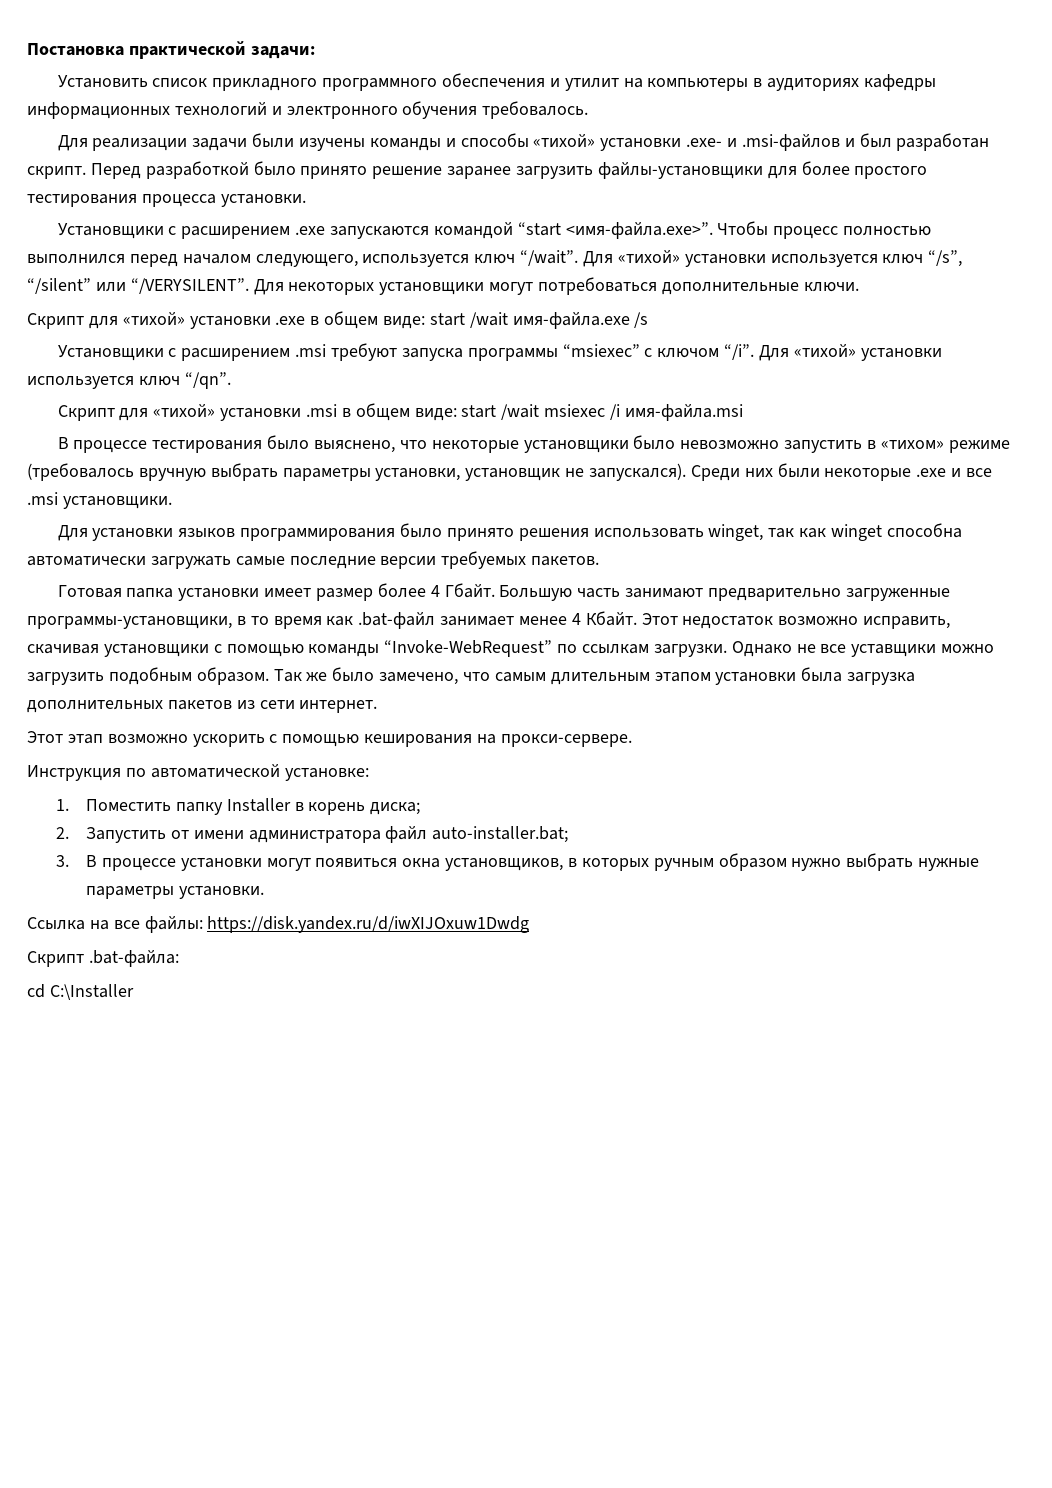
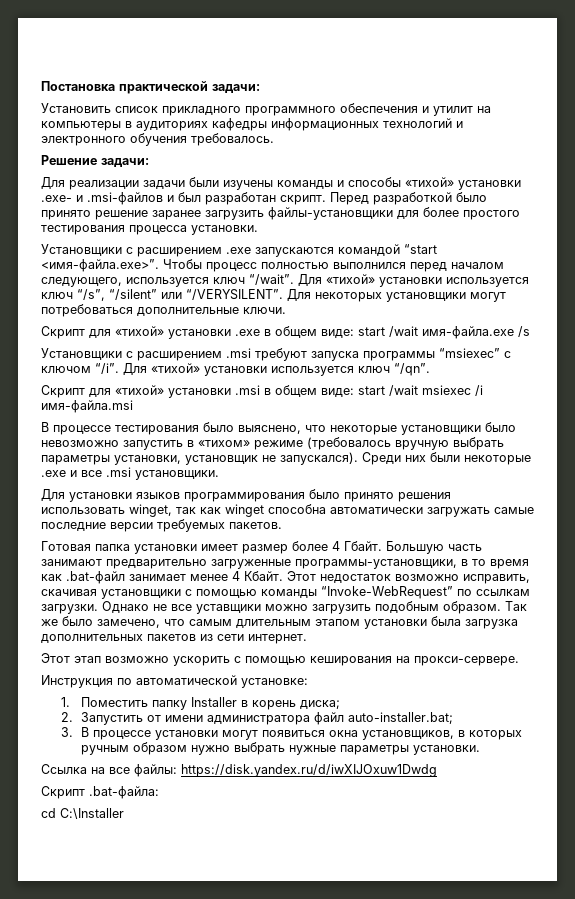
(589, 110) none -> [41,155,149,167] // Решение задачи:

